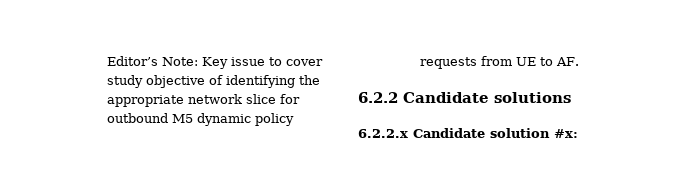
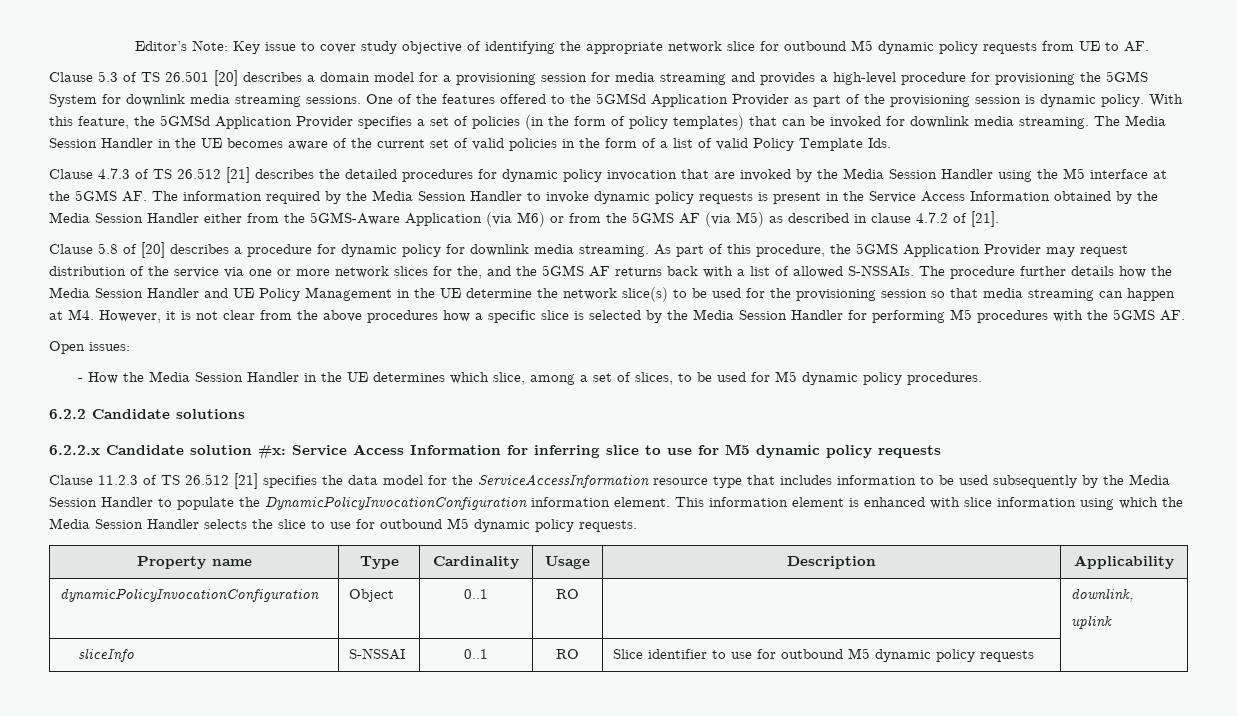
(580, 61) none -> [49,70,1148,86] [49,93,1183,107] [49,115,1166,130] [49,138,891,151] [49,167,1167,183] [49,190,1158,204] [49,211,999,227] [49,242,1128,258] [49,265,1172,279] [49,287,1175,302] [49,309,1185,323] [49,341,130,354] [77,371,982,385] // Clause 5.3 of TS 26.501 [20] describes a domain model for a provisioning session for media streaming and provides a high-level procedure for provisioning the 5GMS System for downlink media streaming sessions. One of the features offered to the 5GMSd Application Provider as part of the provisioning session is dynamic policy. With this feature, the 5GMSd Application Provider specifies a set of policies (in the form of policy templates) that can be invoked for downlink media streaming. The Media Session Handler in the UE becomes aware of the current set of valid policies in the form of a list of valid Policy Template Ids. // Clause 4.7.3 of TS 26.512 [21] describes the detailed procedures for dynamic policy invocation that are invoked by the Media Session Handler using the M5 interface at the 5GMS AF. The information required by the Media Session Handler to invoke dynamic policy requests is present in the Service Access Information obtained by the Media Session Handler either from the 5GMS-Aware Application (via M6) or from the 5GMS AF (via M5) as described in clause 4.7.2 of [21]. // Clause 5.8 of [20] describes a procedure for dynamic policy for downlink media streaming. As part of this procedure, the 5GMS Application Provider may request distribution of the service via one or more network slices for the, and the 5GMS AF returns back with a list of allowed S-NSSAIs. The procedure further details how the Media Session Handler and UE Policy Management in the UE determine the network slice(s) to be used for the provisioning session so that media streaming can happen at M4. However, it is not clear from the above procedures how a specific slice is selected by the Media Session Handler for performing M5 procedures with the 5GMS AF. // Open issues: // - How the Media Session Handler in the UE determines which slice, among a set of slices, to be used for M5 dynamic policy procedures.
(578, 133) none -> [292,444,941,458] [49,473,1170,489] [49,496,1183,510] [49,518,637,532] [136,556,252,569] [359,556,399,569] [433,556,519,569] [545,556,590,569] [787,556,876,569] [1074,555,1174,569] [60,588,320,602] [349,589,395,602] [464,589,488,599] [556,589,579,599] [1071,588,1135,602] [1071,615,1113,629] [77,648,134,662] [349,648,406,660] [464,649,488,659] [556,649,579,659] [613,648,1035,662] Service Access Information for inferring slice to use for M5 dynamic policy requests // Clause 11.2.3 of TS 26.512 [21] specifies the data model for the ServiceAccessInformation resource type that includes information to be used subsequently by the Media Session Handler to populate the DynamicPolicyInvocationConfiguration information element. This information element is enhanced with slice information using which the Media Session Handler selects the slice to use for outbound M5 dynamic policy requests. // Property name | Type | Cardinality | Usage | Description | Applicability // dynamicPolicyInvocationConfiguration | Object | 0..1 | RO | | downlink, // uplink // sliceInfo | S-NSSAI | 0..1 | RO | Slice identifier to use for outbound M5 dynamic policy requests |

